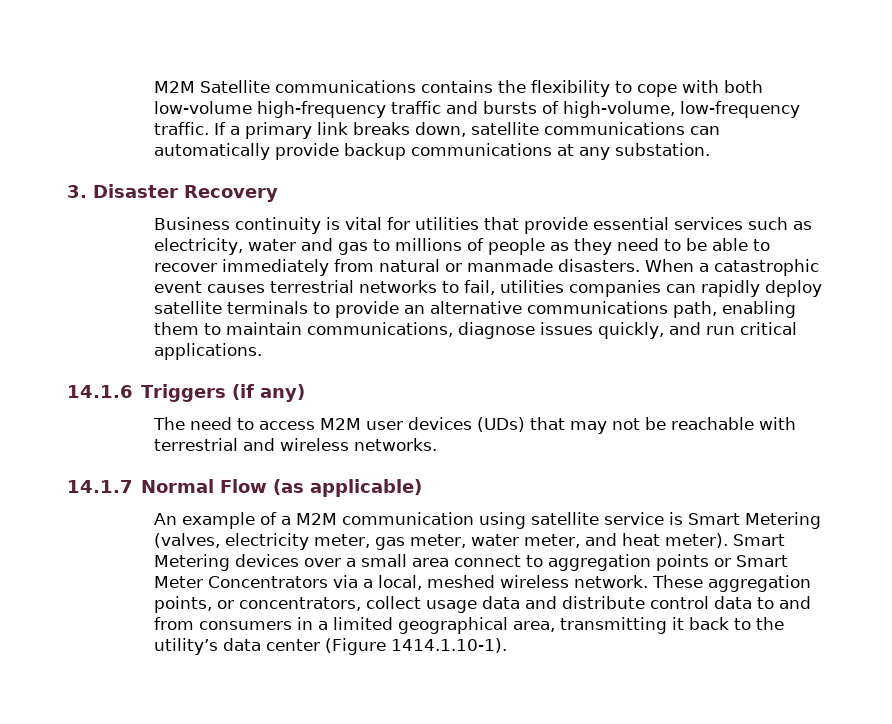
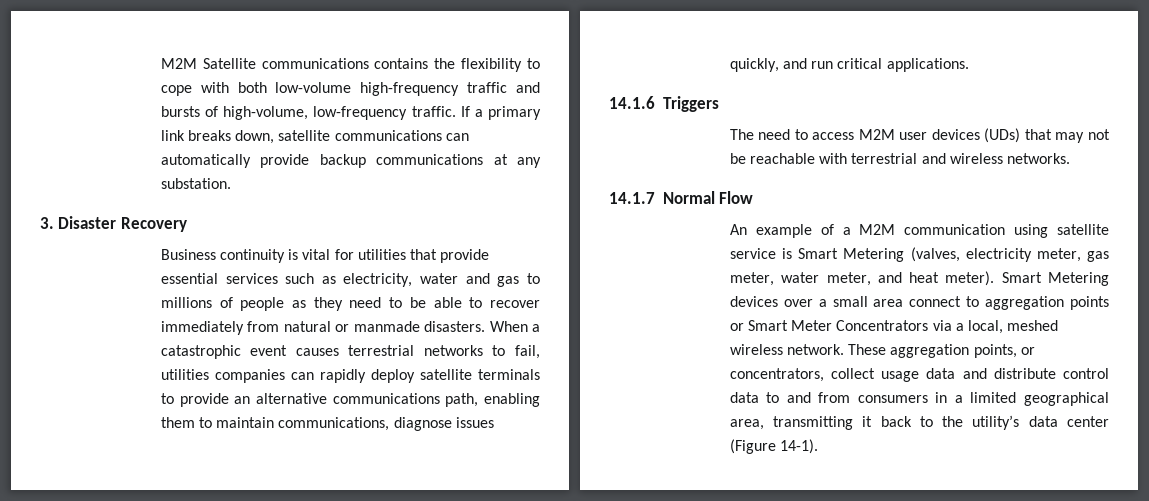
[232,384,306,402] (if any) -> (719, 104) none
[273,479,423,497] (as applicable) -> (754, 197) none
[390,638,507,653] 1414.1.10-1). -> [780,439,819,454] 14-1).

